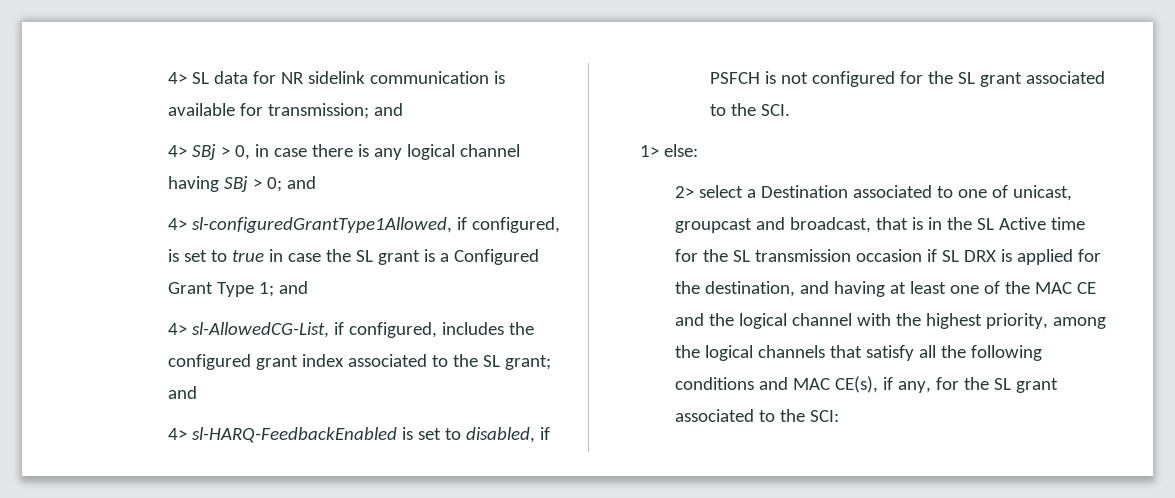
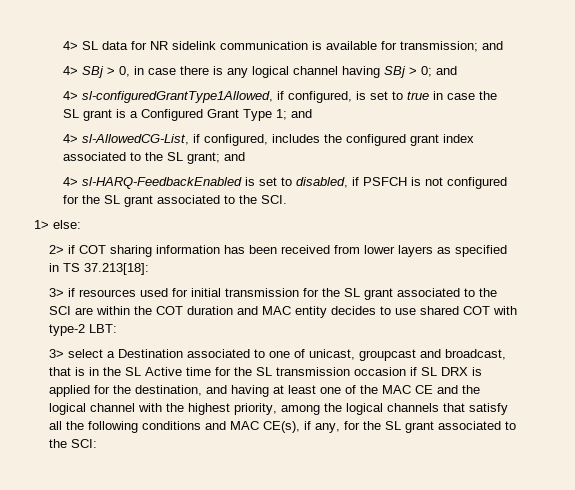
(695, 192) none -> [67,245,507,257] [48,263,149,275] [48,288,497,300] [48,306,517,318] [48,324,117,336] [48,349,64,358] if COT sharing information has been received from lower layers as specified in TS 37.213[18]: // 3> if resources used for initial transmission for the SL grant associated to the SCI are within the COT duration and MAC entity decides to use shared COT with type-2 LBT: // 3>

